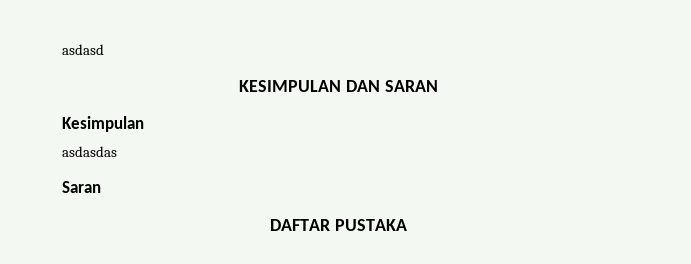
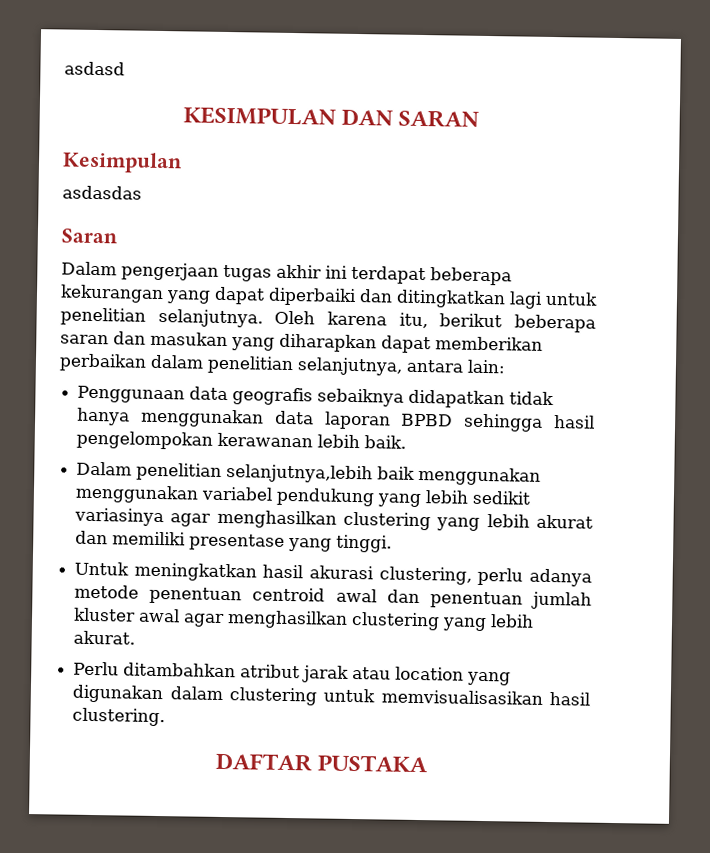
(101, 187) none -> [61,261,512,286] [60,284,598,309] [60,307,596,333] [60,331,543,354] [59,353,506,376] [77,385,555,409] [76,407,595,432] [76,430,407,450] [76,461,542,486] [75,484,532,508] [74,507,593,531] [75,530,393,553] [74,561,592,587] [74,584,592,610] [73,607,535,632] [73,630,136,645] [73,661,512,686] [72,684,590,706] [72,707,166,727] // Dalam pengerjaan tugas akhir ini terdapat beberapa kekurangan yang dapat diperbaiki dan ditingkatkan lagi untuk penelitian selanjutnya. Oleh karena itu, berikut beberapa saran dan masukan yang diharapkan dapat memberikan perbaikan dalam penelitian selanjutnya, antara lain: // Penggunaan data geografis sebaiknya didapatkan tidak hanya menggunakan data laporan BPBD sehingga hasil pengelompokan kerawanan lebih baik. // Dalam penelitian selanjutnya,lebih baik menggunakan menggunakan variabel pendukung yang lebih sedikit variasinya agar menghasilkan clustering yang lebih akurat dan memiliki presentase yang tinggi. // Untuk meningkatkan hasil akurasi clustering, perlu adanya metode penentuan centroid awal dan penentuan jumlah kluster awal agar menghasilkan clustering yang lebih akurat. // Perlu ditambahkan atribut jarak atau location yang digunakan dalam clustering untuk memvisualisasikan hasil clustering.

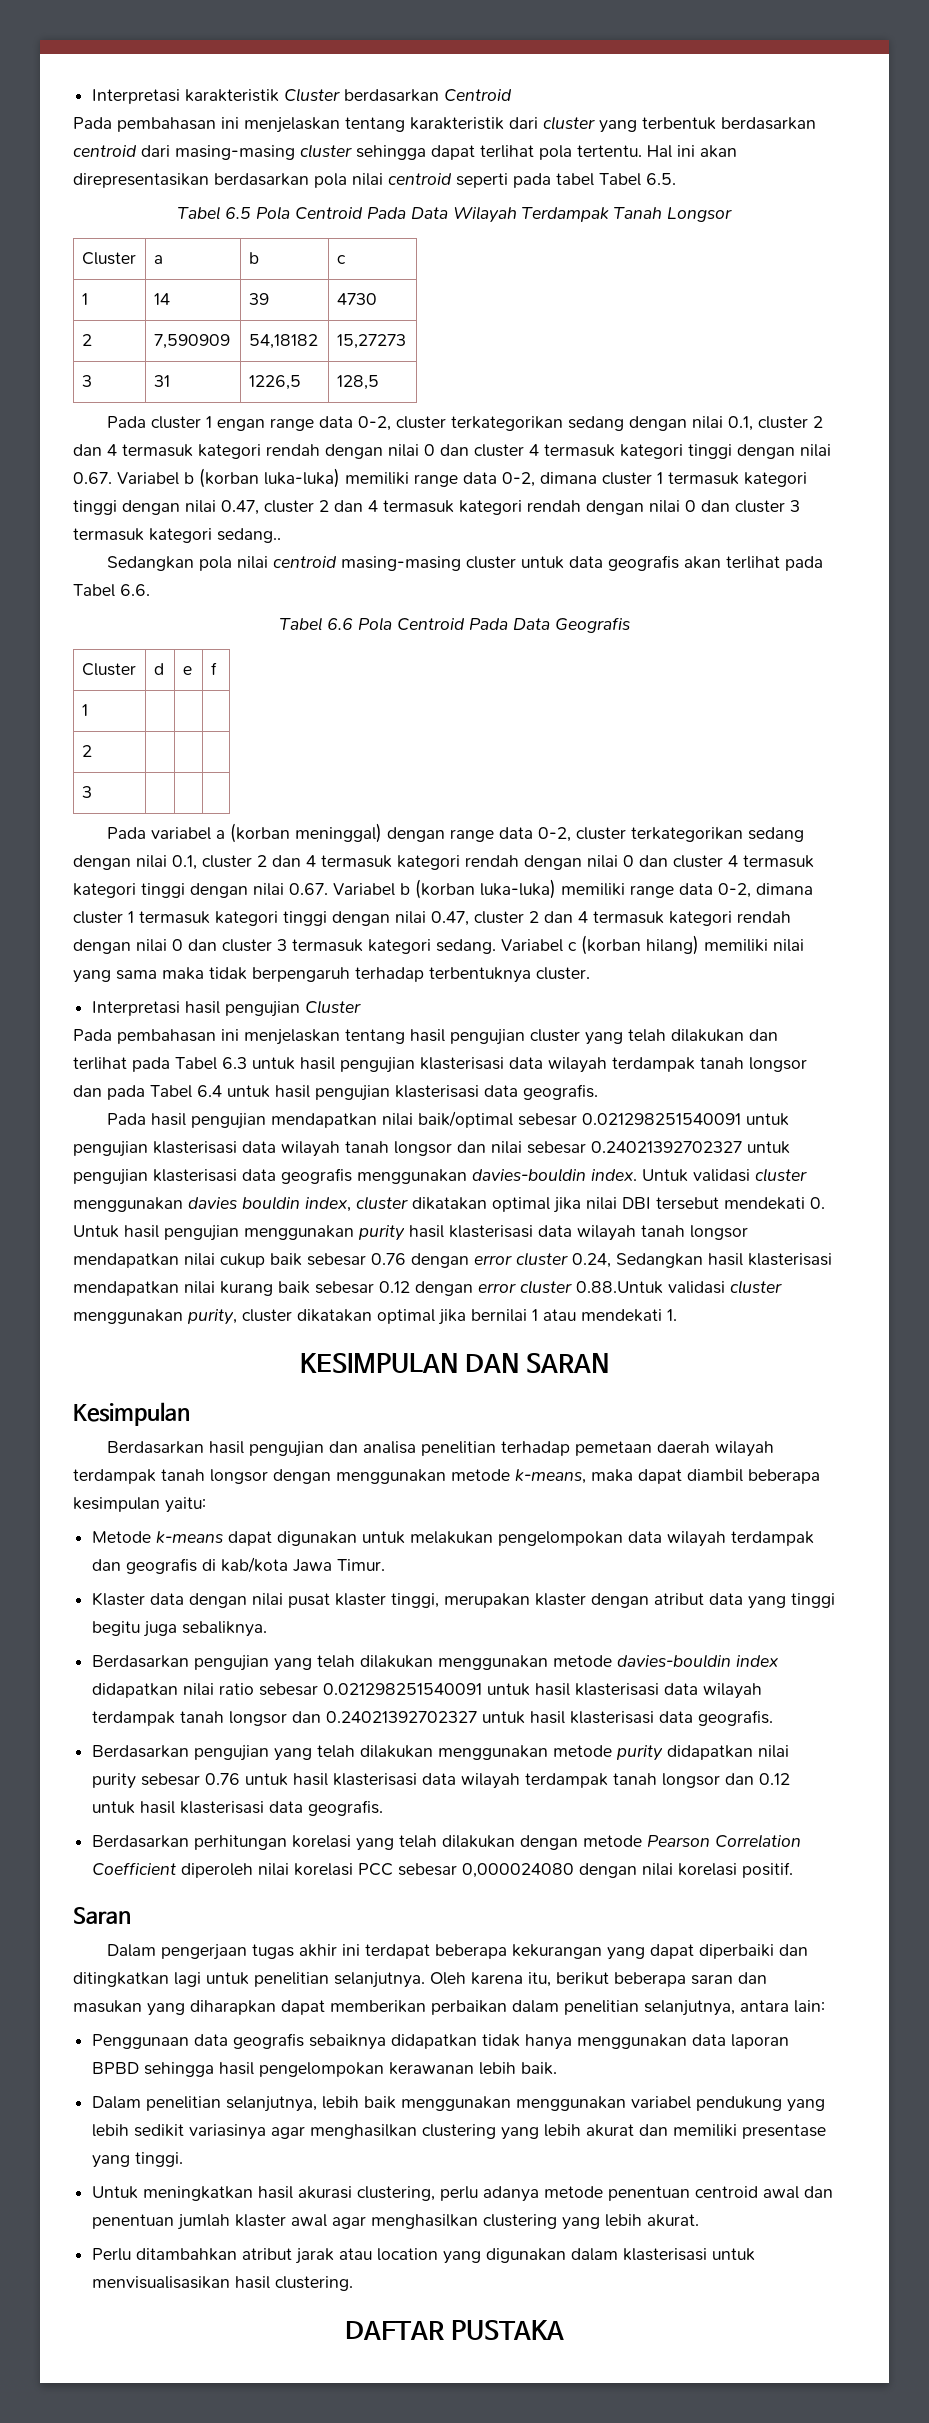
[64,61,125,76] [182,106,480,128] [62,151,183,174] [62,185,142,200] asdasd // KESIMPULAN DAN SARAN // Kesimpulan // asdasdas -> [92,88,513,104] [73,116,816,133] [73,144,737,160] [73,173,676,188] [178,206,732,223] [81,252,136,265] [153,255,163,264] [248,252,259,264] [336,255,346,264] [81,293,88,305] [153,293,170,305] [248,293,269,305] [336,293,377,305] [81,334,92,346] [153,334,230,349] [248,334,318,349] [336,334,406,349] [81,375,92,387] [153,375,170,387] [248,375,301,390] [336,375,379,390] [106,416,823,431] [73,444,831,459] [73,468,807,488] [73,500,800,515] [73,528,281,543] [106,555,823,571] [73,584,150,597] [279,617,631,633] [81,663,136,676] [153,663,164,675] [182,666,192,675] [210,662,217,675] [81,704,88,716] [81,745,92,757] [81,786,92,798] [106,823,804,843] [73,855,814,870] [73,879,813,899] [73,911,791,926] [73,935,804,955] [73,967,590,983] [92,1000,362,1017] [73,1029,778,1045] [73,1057,807,1073] [73,1084,598,1101] [106,1111,789,1129] [73,1141,790,1157] [73,1168,807,1185] [73,1196,825,1213] [73,1225,748,1241] [73,1252,832,1268] [73,1280,782,1296] [73,1309,677,1325] [299,1353,610,1373] [73,1402,190,1426] [106,1441,774,1457] [73,1469,820,1484] [73,1497,206,1513] [92,1531,815,1547] [92,1557,386,1574] [92,1592,836,1609] [92,1621,268,1637] [92,1654,780,1671] [92,1683,763,1699] [92,1710,774,1726] [92,1745,790,1761] [92,1773,791,1789] [92,1800,384,1816] [92,1834,802,1851] [92,1862,794,1878] Interpretasi karakteristik Cluster berdasarkan Centroid // Pada pembahasan ini menjelaskan tentang karakteristik dari cluster yang terbentuk berdasarkan centroid dari masing-masing cluster sehingga dapat terlihat pola tertentu. Hal ini akan direpresentasikan berdasarkan pola nilai centroid seperti pada tabel Tabel 6.5. // Tabel 6.5 Pola Centroid Pada Data Wilayah Terdampak Tanah Longsor // Cluster | a | b | c // 1 | 14 | 39 | 4730 // 2 | 7,590909 | 54,18182 | 15,27273 // 3 | 31 | 1226,5 | 128,5 // Pada cluster 1 engan range data 0-2, cluster terkategorikan sedang dengan nilai 0.1, cluster 2 dan 4 termasuk kategori rendah dengan nilai 0 dan cluster 4 termasuk kategori tinggi dengan nilai 0.67. Variabel b (korban luka-luka) memiliki range data 0-2, dimana cluster 1 termasuk kategori tinggi dengan nilai 0.47, cluster 2 dan 4 termasuk kategori rendah dengan nilai 0 dan cluster 3 termasuk kategori sedang.. // Sedangkan pola nilai centroid masing-masing cluster untuk data geografis akan terlihat pada Tabel 6.6. // Tabel 6.6 Pola Centroid Pada Data Geografis // Cluster | d | e | f // 1 | | | // 2 | | | // 3 | | | // Pada variabel a (korban meninggal) dengan range data 0-2, cluster terkategorikan sedang dengan nilai 0.1, cluster 2 dan 4 termasuk kategori rendah dengan nilai 0 dan cluster 4 termasuk kategori tinggi dengan nilai 0.67. Variabel b (korban luka-luka) memiliki range data 0-2, dimana cluster 1 termasuk kategori tinggi dengan nilai 0.47, cluster 2 dan 4 termasuk kategori rendah dengan nilai 0 dan cluster 3 termasuk kategori sedang. Variabel c (korban hilang) memiliki nilai yang sama maka tidak berpengaruh terhadap terbentuknya cluster. // Interpretasi hasil pengujian Cluster // Pada pembahasan ini menjelaskan tentang hasil pengujian cluster yang telah dilakukan dan terlihat pada Tabel 6.3 untuk hasil pengujian klasterisasi data wilayah terdampak tanah longsor dan pada Tabel 6.4 untuk hasil pengujian klasterisasi data geografis. // Pada hasil pengujian mendapatkan nilai baik/optimal sebesar 0.021298251540091 untuk pengujian klasterisasi data wilayah tanah longsor dan nilai sebesar 0.24021392702327 untuk pengujian klasterisasi data geografis menggunakan davies-bouldin index. Untuk validasi cluster menggunakan davies bouldin index, cluster dikatakan optimal jika nilai DBI tersebut mendekati 0. Untuk hasil pengujian menggunakan purity hasil klasterisasi data wilayah tanah longsor mendapatkan nilai cukup baik sebesar 0.76 dengan error cluster 0.24, Sedangkan hasil klasterisasi mendapatkan nilai kurang baik sebesar 0.12 dengan error cluster 0.88.Untuk validasi cluster menggunakan purity, cluster dikatakan optimal jika bernilai 1 atau mendekati 1. // KESIMPULAN DAN SARAN // Kesimpulan // Berdasarkan hasil pengujian dan analisa penelitian terhadap pemetaan daerah wilayah terdampak tanah longsor dengan menggunakan metode k-means, maka dapat diambil beberapa kesimpulan yaitu: // Metode k-means dapat digunakan untuk melakukan pengelompokan data wilayah terdampak dan geografis di kab/kota Jawa Timur. // Klaster data dengan nilai pusat klaster tinggi, merupakan klaster dengan atribut data yang tinggi begitu juga sebaliknya. // Berdasarkan pengujian yang telah dilakukan menggunakan metode davies-bouldin index didapatkan nilai ratio sebesar 0.021298251540091 untuk hasil klasterisasi data wilayah terdampak tanah longsor dan 0.24021392702327 untuk hasil klasterisasi data geografis. // Berdasarkan pengujian yang telah dilakukan menggunakan metode purity didapatkan nilai purity sebesar 0.76 untuk hasil klasterisasi data wilayah terdampak tanah longsor dan 0.12 untuk hasil klasterisasi data geografis. // Berdasarkan perhitungan korelasi yang telah dilakukan dengan metode Pearson Correlation Coefficient diperoleh nilai korelasi PCC sebesar 0,000024080 dengan nilai korelasi positif.
[226,464,374,484] selanjutnya,lebih -> [226,2096,360,2112] selanjutnya, lebih
[73,607,137,622] kluster -> [235,2214,287,2227] klaster
[228,687,543,706] clustering untuk memvisualisasikan -> [623,2248,756,2261] [92,2276,231,2289] klasterisasi untuk menvisualisasikan

